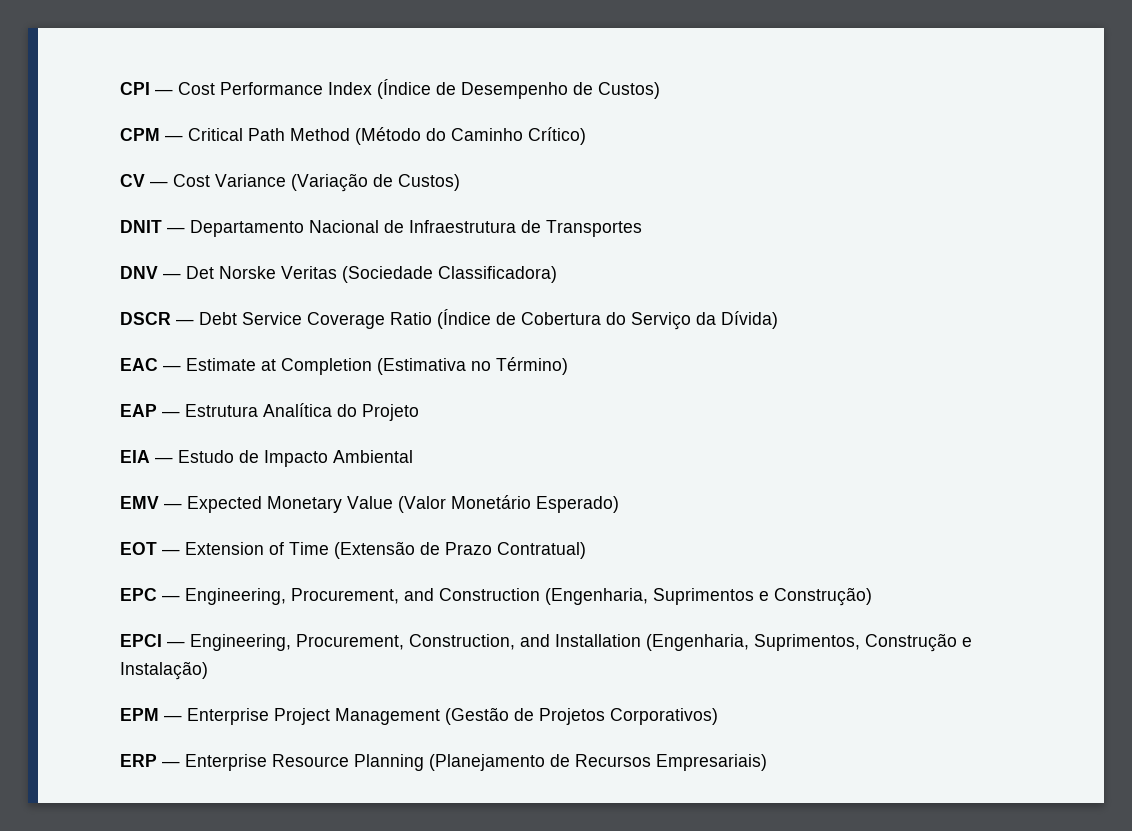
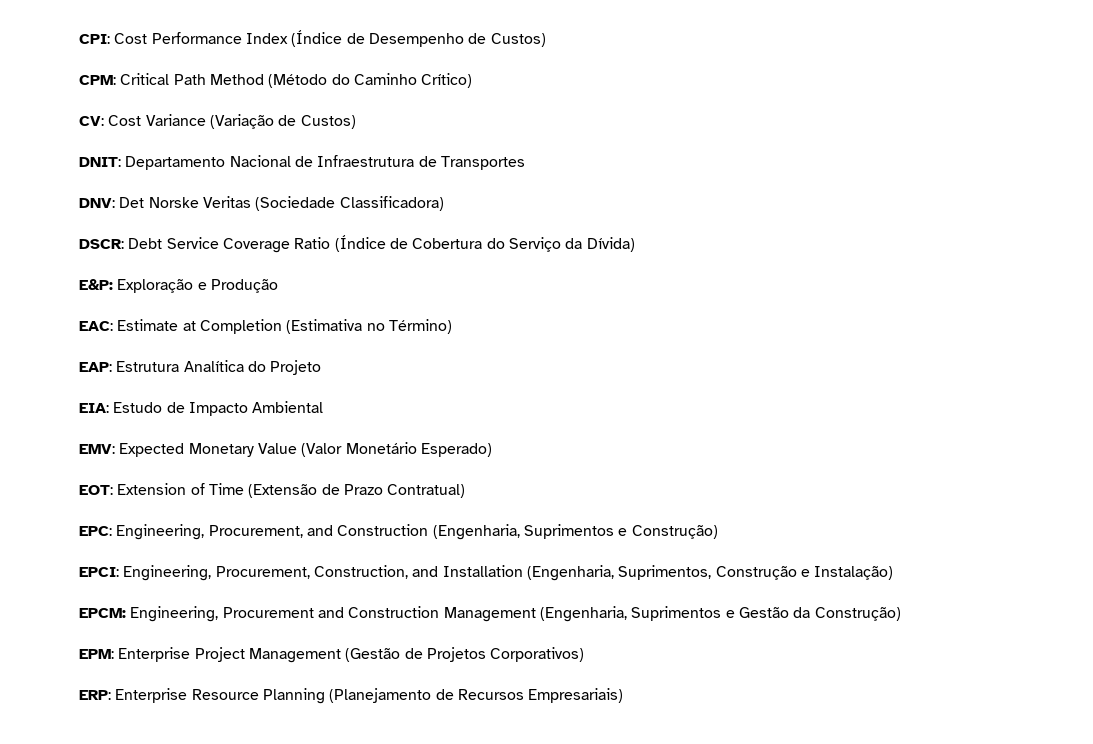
[120,82,173,95] CPI — -> [79,34,110,44] CPI:
[120,128,183,141] CPM — -> [79,75,116,85] CPM:
[120,174,168,187] CV — -> [79,116,104,126] CV:
[120,220,185,233] DNIT — -> [79,157,121,167] DNIT:
[120,266,181,279] DNV — -> [79,198,115,208] DNV:
[120,312,194,325] DSCR — -> [79,239,124,249] DSCR:
[120,358,181,371] EAC — -> [79,279,278,293] [79,321,113,331] E&P: Exploração e Produção // EAC:
[120,404,180,417] EAP — -> [79,362,112,372] EAP:
[120,450,173,463] EIA — -> [79,403,109,413] EIA:
[120,496,182,509] EMV — -> [79,444,115,454] EMV:
[120,542,180,555] EOT — -> [79,485,113,495] EOT:
[120,588,180,601] EPC — -> [79,526,112,536] EPC:
[120,634,185,647] EPCI — -> [79,567,119,577] EPCI:
[120,708,182,721] EPM — -> [79,606,901,622] [79,649,114,659] EPCM: Engineering, Procurement and Construction Management (Engenharia, Suprimentos e Gestão da Construção) // EPM:
[120,754,180,767] ERP — -> [79,690,111,700] ERP:

